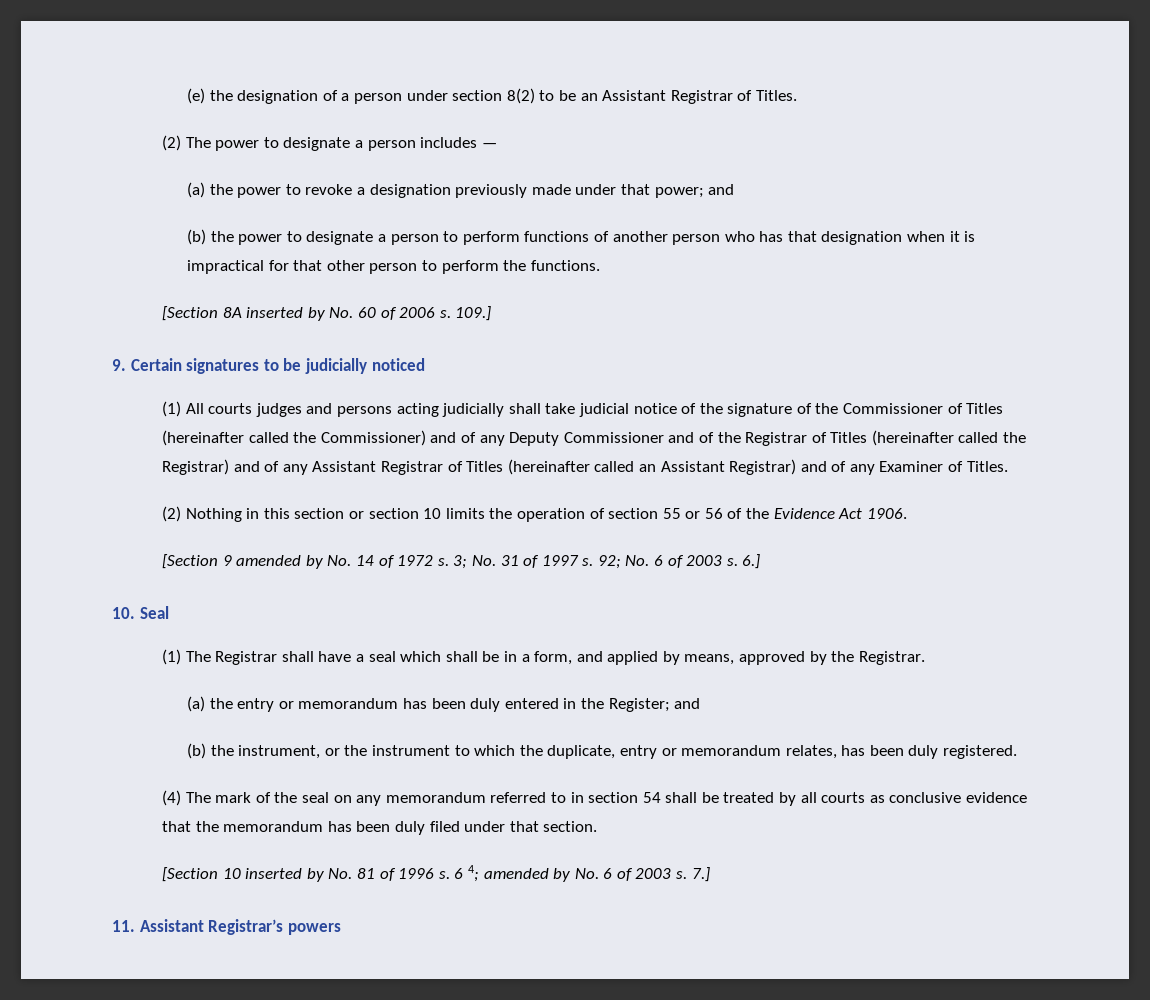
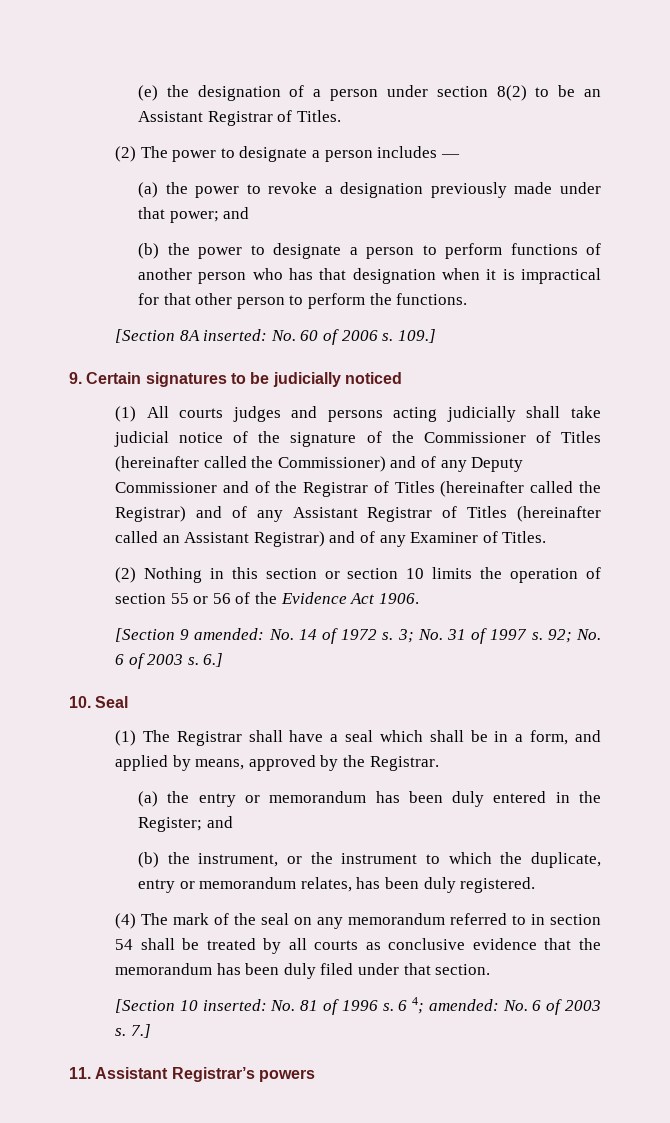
[246,307,325,321] inserted by -> [203,329,268,341] inserted:
[236,555,323,569] amended by -> [194,628,265,640] amended:
[245,868,324,882] inserted by -> [202,999,267,1011] inserted:
[483,868,571,882] amended by -> [428,999,499,1011] amended:

